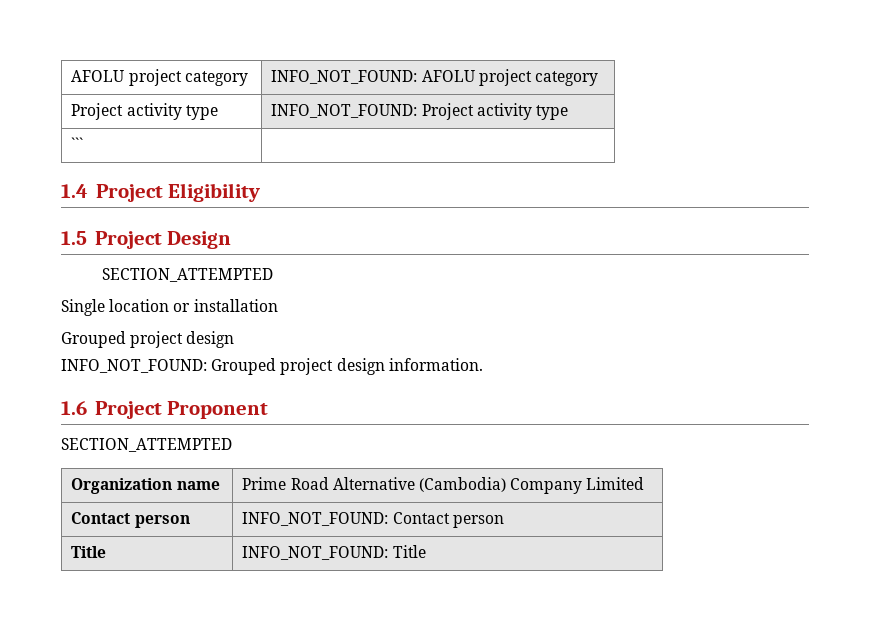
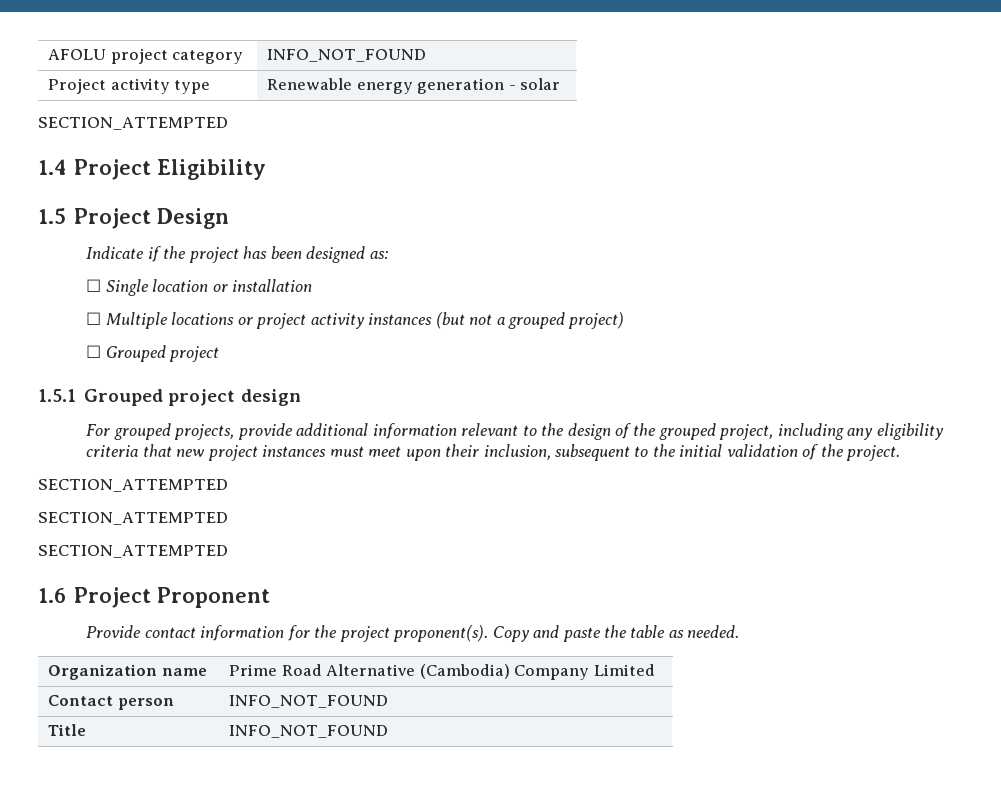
[271,69,599,86] INFO_NOT_FOUND: AFOLU project category -> [267,49,427,62] INFO_NOT_FOUND
[271,103,569,120] [71,137,84,150] INFO_NOT_FOUND: Project activity type // ``` | -> [267,78,561,94] [38,117,228,130] Renewable energy generation - solar // SECTION_ATTEMPTED
[101,268,273,282] [61,299,278,316] [61,331,235,348] [61,358,483,375] [61,401,269,419] [61,438,232,452] SECTION_ATTEMPTED // Single location or installation // Grouped project design // INFO_NOT_FOUND: Grouped project design information. // 1.6 Project Proponent // SECTION_ATTEMPTED -> [86,246,388,263] [86,279,313,296] [86,312,625,329] [86,345,220,362] [38,389,301,406] [86,423,944,440] [86,444,901,461] [38,479,228,492] [38,512,228,525] [38,545,228,558] [38,587,271,608] [86,625,740,642] Indicate if the project has been designed as: // ☐ Single location or installation // ☐ Multiple locations or project activity instances (but not a grouped project) // ☐ Grouped project // 1.5.1 Grouped project design // For grouped projects, provide additional information relevant to the design of the grouped project, including any eligibility criteria that new project instances must meet upon their inclusion, subsequent to the initial validation of the project. // SECTION_ATTEMPTED // SECTION_ATTEMPTED // SECTION_ATTEMPTED // 1.6 Project Proponent // Provide contact information for the project proponent(s). Copy and paste the table as needed.
[242,512,504,528] INFO_NOT_FOUND: Contact person -> [229,695,389,708] INFO_NOT_FOUND
[242,545,426,560] INFO_NOT_FOUND: Title -> [229,725,389,738] INFO_NOT_FOUND

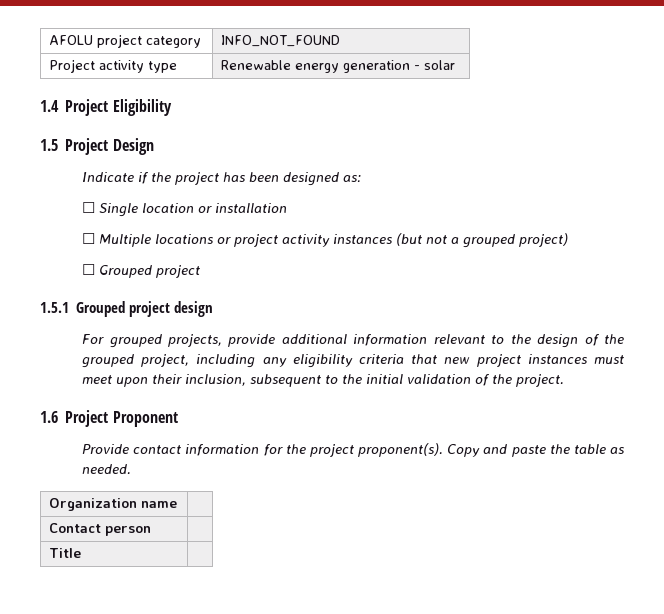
[38,117,228,130] // SECTION_ATTEMPTED -> (455, 65) none
[38,479,228,492] [38,512,228,525] [38,545,228,558] // SECTION_ATTEMPTED // SECTION_ATTEMPTED // SECTION_ATTEMPTED -> (565, 380) none
[229,664,655,680] Prime Road Alternative (Cambodia) Company Limited -> (177, 504) none
[229,695,389,708] INFO_NOT_FOUND -> (151, 531) none
[229,725,389,738] INFO_NOT_FOUND -> (81, 553) none

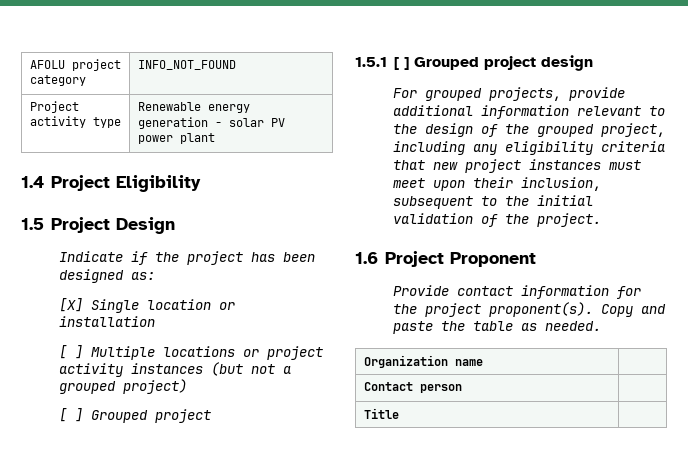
(455, 65) none -> [270,118,285,127] [137,133,215,144] PV power plant
[82,202,96,213] ☐ -> [59,298,84,312] [X]
[82,233,96,244] ☐ -> [59,345,84,359] [ ]
[82,264,96,275] ☐ -> [59,408,84,422] [ ]
(69, 307) none -> [393,57,409,70] [ ]

